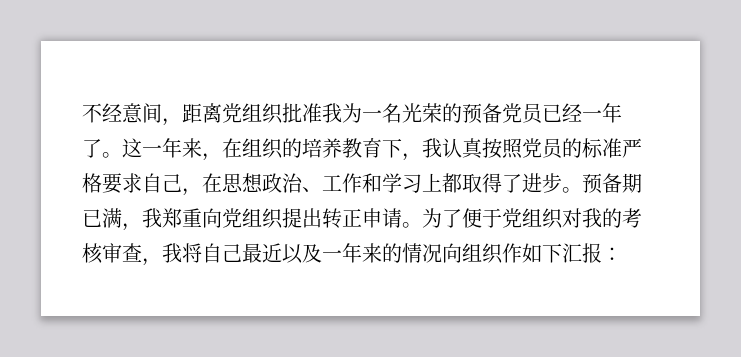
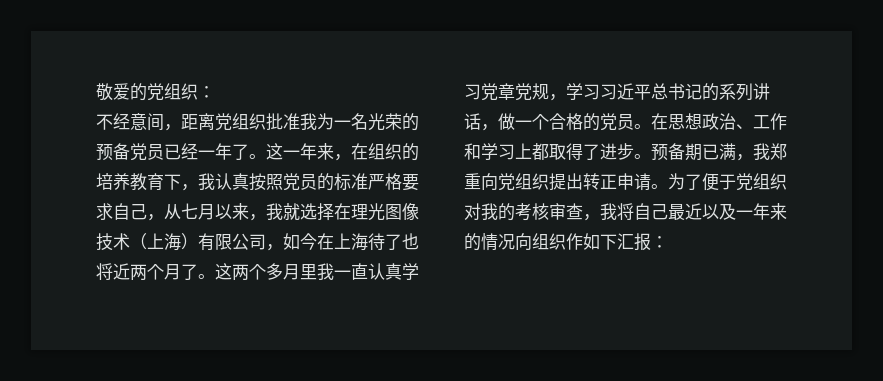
(82, 113) none -> [96,83,215,101] 敬爱的党组织： //
(202, 192) none -> [164,203,419,221] [96,233,419,251] [96,263,419,280] [464,83,770,101] [464,113,651,131] 从七月以来，我就选择在理光图像技术（上海）有限公司，如今在上海待了也将近两个月了。这两个多月里我一直认真学习党章党规，学习习近平总书记的系列讲话，做一个合格的党员。

